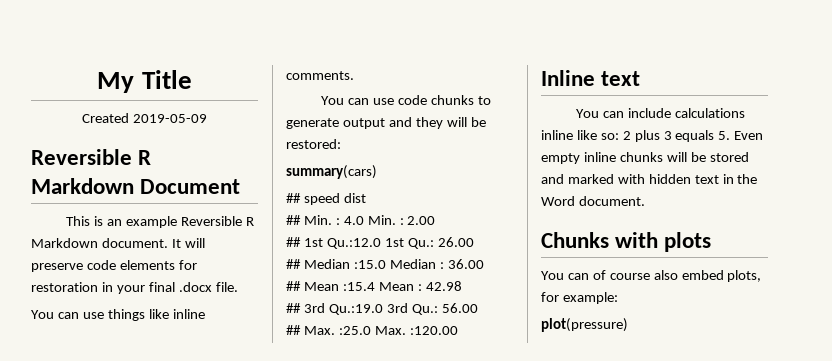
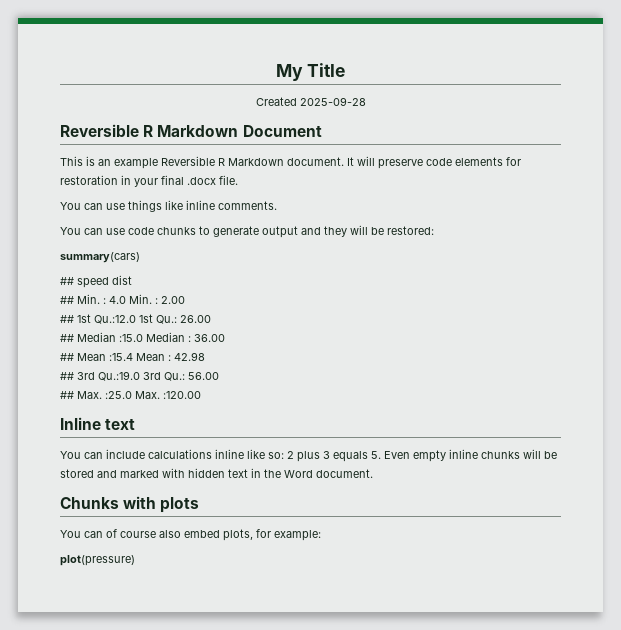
[132,114,207,123] 2019-05-09 -> [299,97,366,106] 2025-09-28

